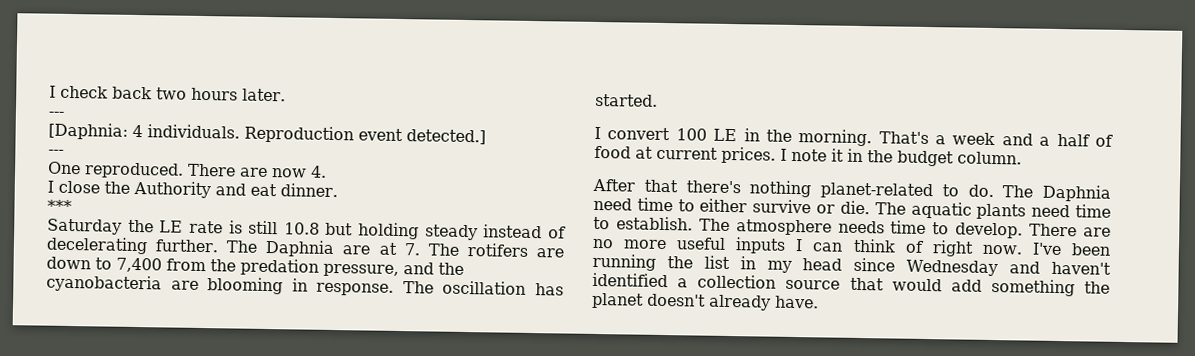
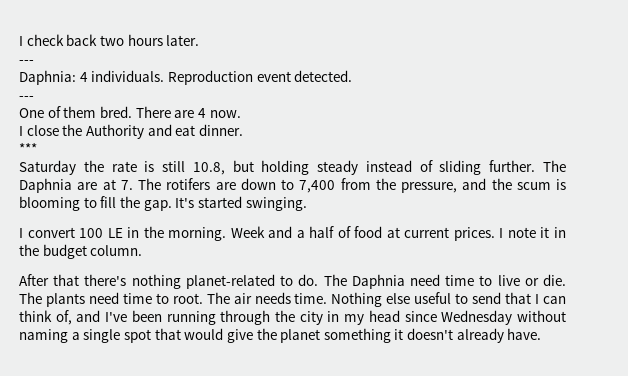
[48,122,128,140] [Daphnia: -> [19,70,76,85] Daphnia:
[406,129,486,145] detected.] -> [294,70,353,82] detected.
[84,162,327,179] reproduced. There are now 4. -> [47,106,241,118] of them bred. There are 4 now.
[159,220,184,233] LE -> (104, 166) none
[283,222,320,235] 10.8 -> [192,162,225,175] 10.8,
[46,236,148,255] decelerating -> [439,160,482,175] sliding
[240,258,319,276] predation -> (396, 184) none
[46,274,564,296] [595,93,658,107] cyanobacteria are blooming in response. The oscillation has started. -> [516,179,566,190] [19,196,307,211] scum is blooming to fill the gap. It's started swinging.
[878,131,996,146] That's a week -> [230,226,265,238] Week
[699,198,812,214] either survive -> [497,275,520,286] live
[910,201,972,219] aquatic -> (42, 298) none
[615,216,1111,239] [592,237,1111,257] [592,253,730,271] establish. The atmosphere needs time to develop. There are no more useful inputs I can think of right now. I've been running the list -> [172,292,566,307] [19,310,323,325] root. The air needs time. Nothing else useful to send that I can think of, and I've been running through the city
[1009,261,1111,275] [592,272,1110,297] [592,292,644,309] and haven't identified a collection source that would add something the planet -> [517,310,567,322] [19,328,404,343] without naming a single spot that would give the planet something it

